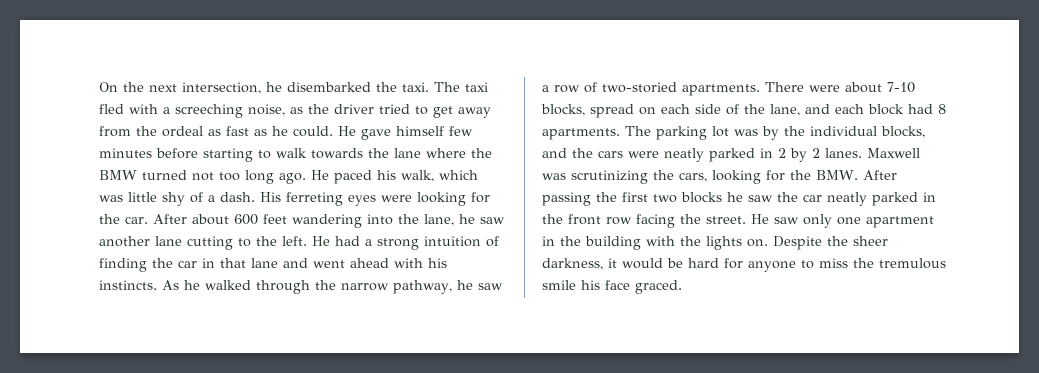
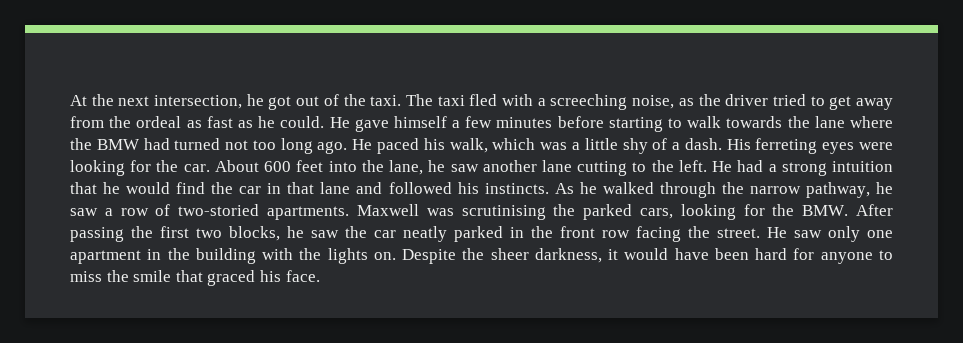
[99,82,118,92] On -> [70,95,87,106] At
[287,82,371,92] disembarked -> [268,94,339,110] got out of
(444, 131) none -> [452,120,461,128] a
(137, 175) none -> [143,138,170,150] had
(123, 198) none -> [571,142,580,150] a
[153,214,229,225] After about -> [214,160,259,172] About
[292,214,362,228] wandering -> (324, 166) none
[486,236,499,247] [99,258,147,272] of finding -> [70,182,206,194] that he would find
[313,258,423,268] went ahead with -> [388,182,452,194] followed
[765,82,915,93] [541,104,946,118] [542,126,925,140] [542,148,920,162] [542,170,674,184] There were about 7-10 blocks, spread on each side of the lane, and each block had 8 apartments. The parking lot was by the individual blocks, and the cars were neatly parked in 2 by 2 lanes. Maxwell was scrutinizing the -> [356,204,633,220] Maxwell was scrutinising the parked
[681,192,722,203] blocks -> [229,226,280,241] blocks,
[667,258,683,268] be -> [674,248,749,260] have been
[879,258,946,269] [542,280,682,294] tremulous smile his face graced. -> [133,270,320,286] smile that graced his face.

